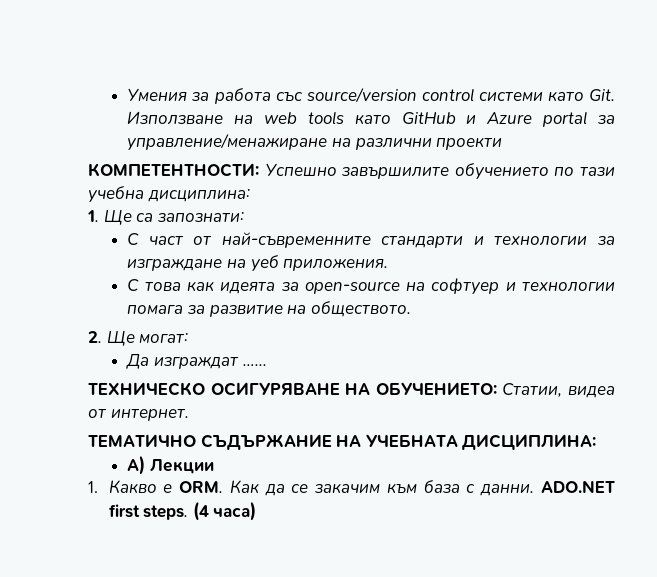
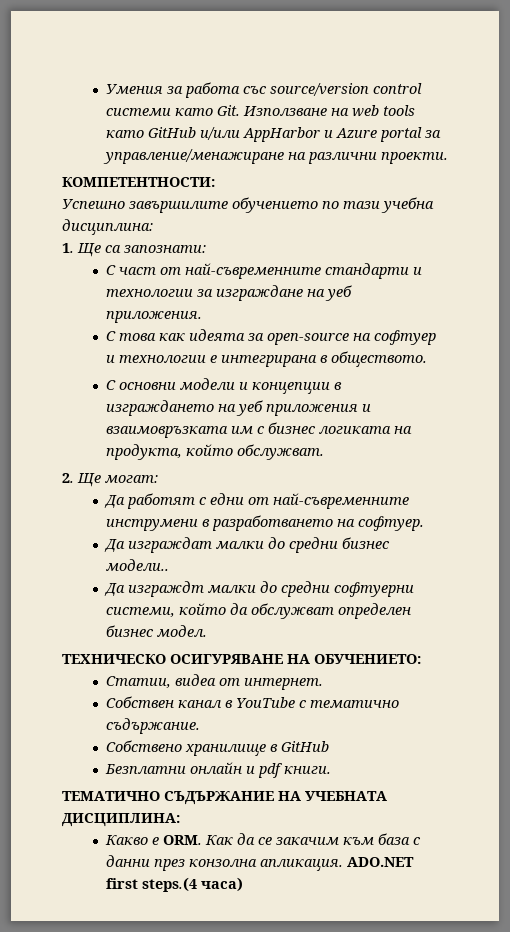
(456, 118) none -> [199,127,320,142] и/или AppHarbor
[436,137,503,150] проекти -> [380,152,448,164] проекти.
(259, 170) none -> (215, 182) //
[127,301,411,317] [88,330,189,346] [126,354,267,369] помага за развитие на обществото. // 2. Ще могат: // Да изграждат …... -> [209,351,427,367] [105,378,342,394] [105,400,371,416] [105,422,412,438] [105,444,324,460] [62,473,158,487] [103,493,409,509] [105,515,424,531] [103,537,390,553] [105,559,169,571] [103,581,414,597] [105,603,411,619] [105,625,207,637] е интегрирана в обществото. // С основни модели и концепции в изграждането на уеб приложения и взаимовръзката им с бизнес логиката на продукта, който обслужват. // 2. Ще могат: // Да работят с едни от най-съвременните инструмени в разработването на софтуер. // Да изграждат малки до средни бизнес модели.. // Да изграждт малки до средни софтуерни системи, който да обслужват определен бизнес модел.
(497, 388) none -> (421, 659) //
(189, 414) none -> [105,696,399,708] [105,718,200,734] [105,740,329,756] [104,762,331,778] // Собствен канал в YouTube с тематично съдържание. // Собствено хранилище в GitHub // Безплатни онлайн и pdf книги.
[127,455,214,475] [88,481,98,493] А) Лекции // 1. -> (180, 820) none
[480,480,615,496] [108,501,209,521] данни. ADO.NET first steps. (4 -> [105,855,414,871] [105,877,197,892] данни през конзолна апликация. ADO.NET first steps.(4

